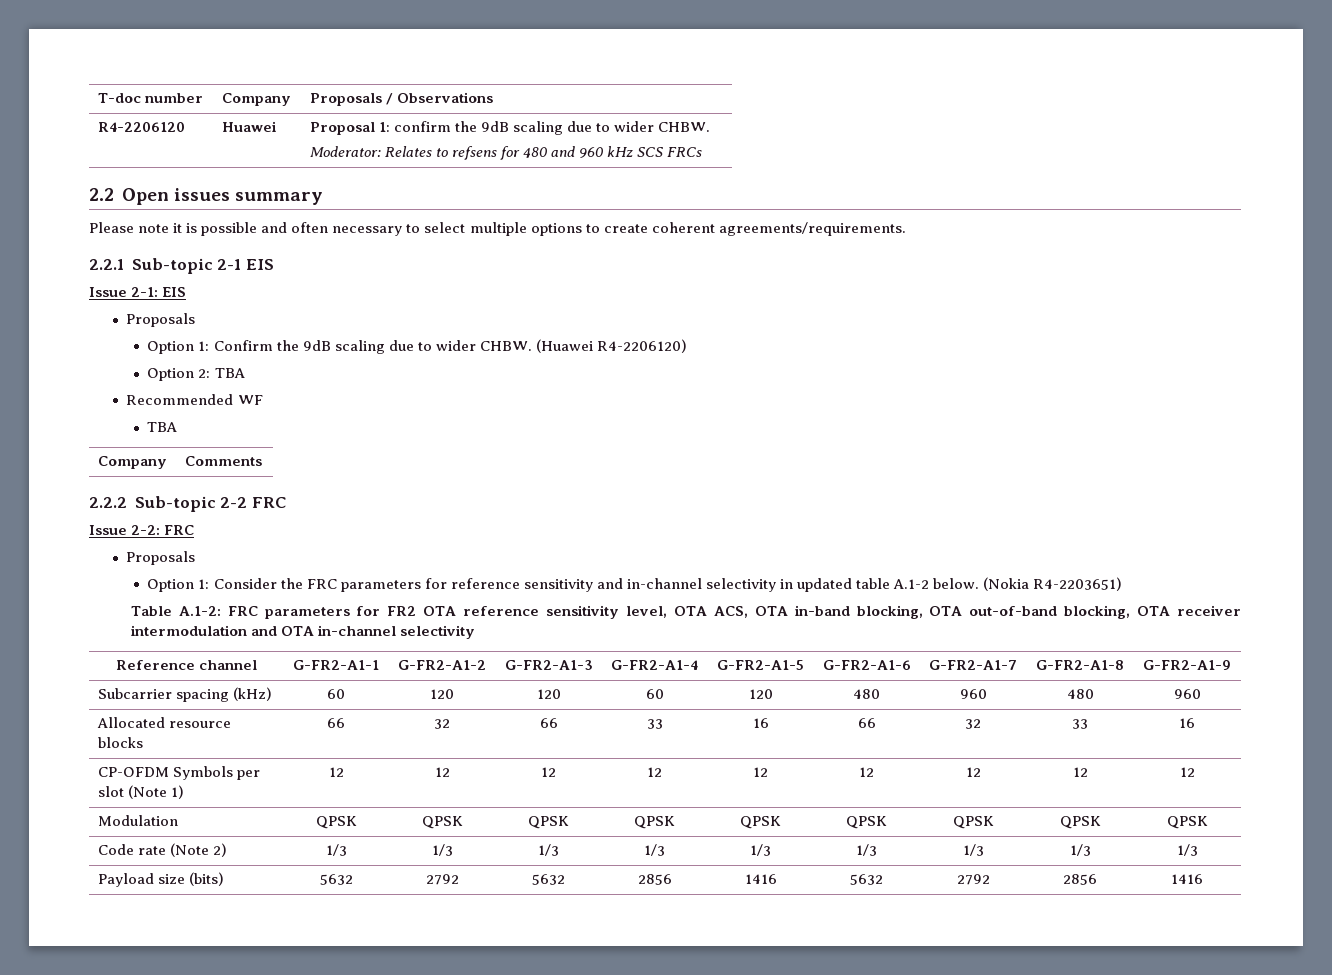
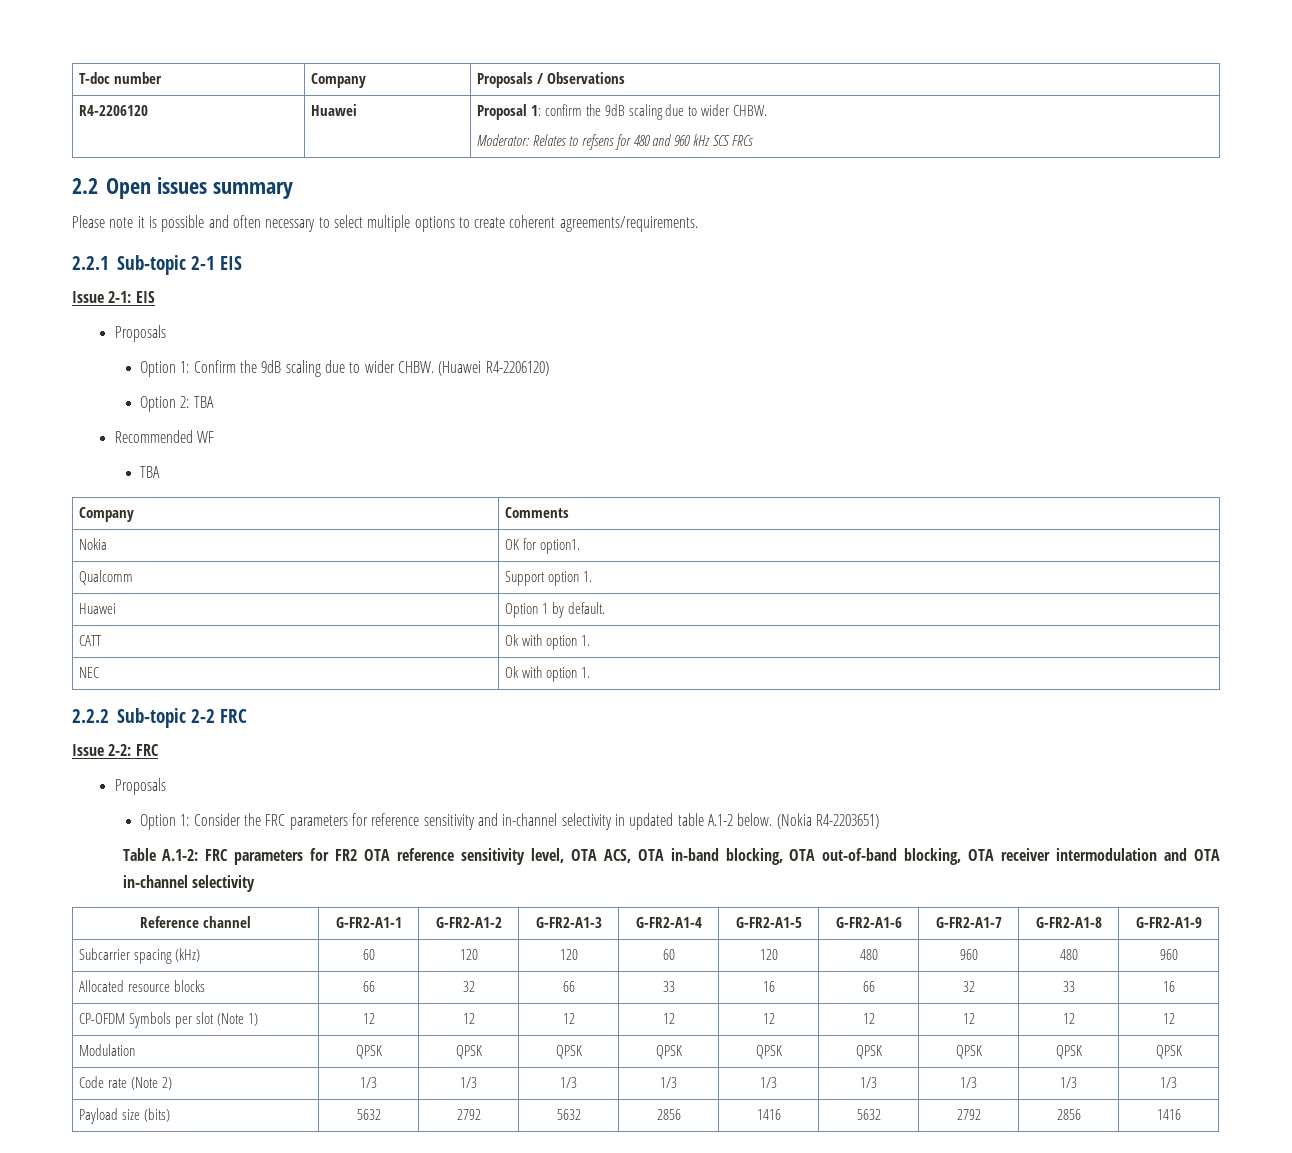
(262, 461) none -> [78,538,107,550] [504,538,580,554] [78,570,133,585] [504,571,592,586] [78,603,116,614] [504,602,605,618] [78,635,102,646] [504,634,590,650] [78,667,99,678] [504,666,590,682] // Nokia | OK for option1. // Qualcomm | Support option 1. // Huawei | Option 1 by default. // CATT | Ok with option 1. // NEC | Ok with option 1.

